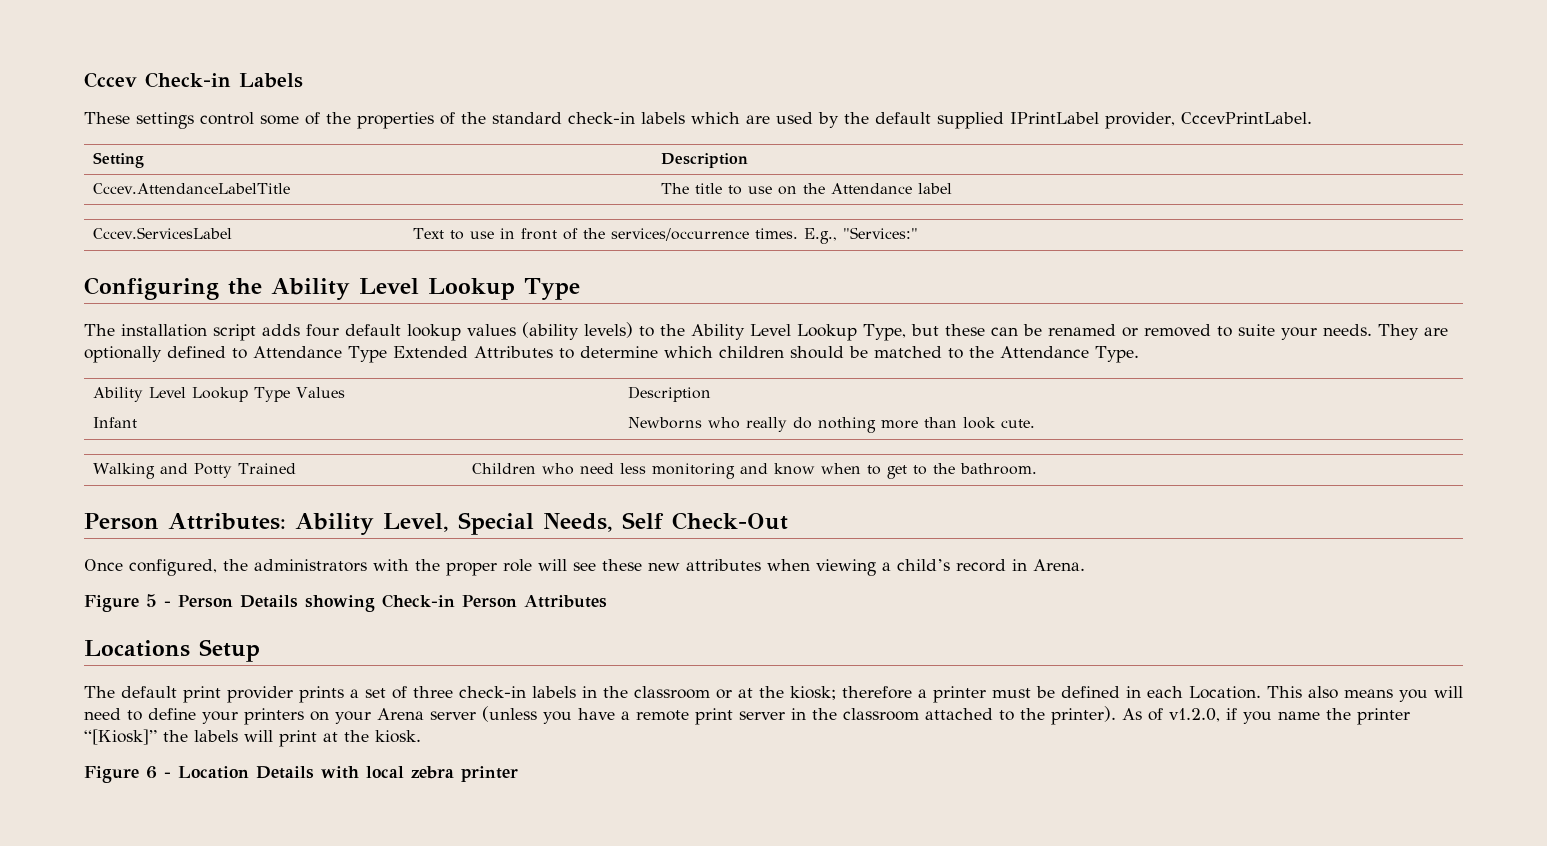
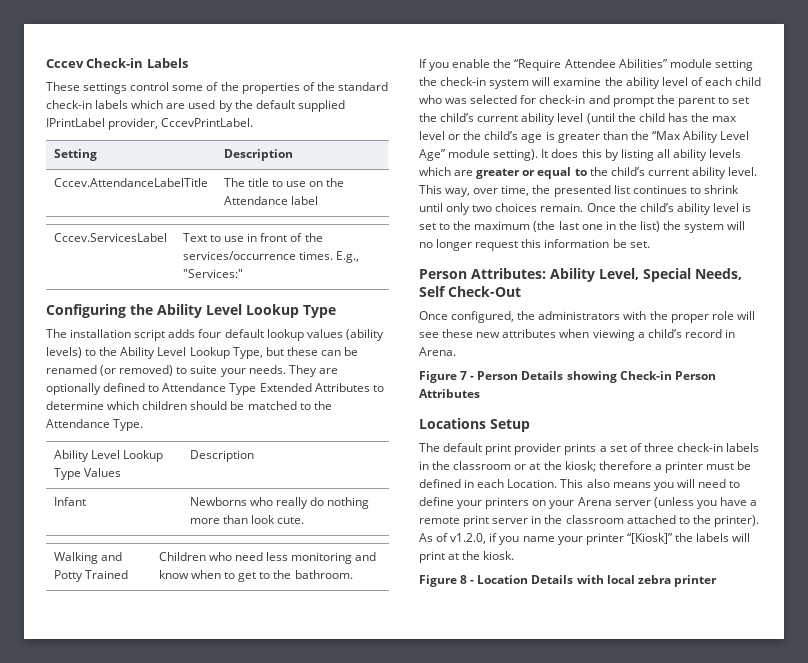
[1121,324,1211,337] or removed -> [100,365,174,376] (or removed)
(1037, 469) none -> [419,59,753,71] [419,77,762,89] [419,95,750,107] [419,113,738,125] [419,131,750,143] [419,149,742,161] [419,167,758,179] [419,185,739,197] [419,203,752,215] [419,221,746,233] [419,239,650,251] // If you enable the “Require Attendee Abilities” module setting the check-in system will examine the ability level of each child who was selected for check-in and prompt the parent to set the child’s current ability level (until the child has the max level or the child’s age is greater than the “Max Ability Level Age” module setting). It does this by listing all ability levels which are greater or equal to the child’s current ability level. This way, over time, the presented list continues to shrink until only two choices remain. Once the child’s ability level is set to the maximum (the last one in the list) the system will no longer request this information be set.
[146,594,157,607] 5 -> [460,371,468,380] 7
[1326,708,1351,720] the -> [557,536,583,545] your
[146,766,157,779] 6 -> [460,575,468,584] 8

